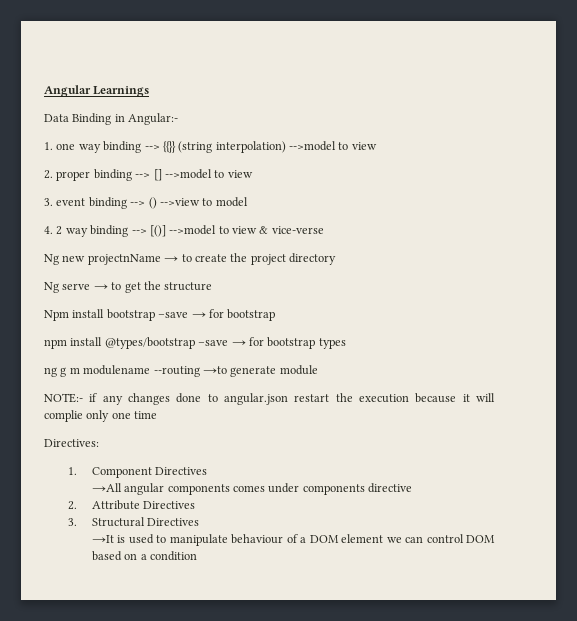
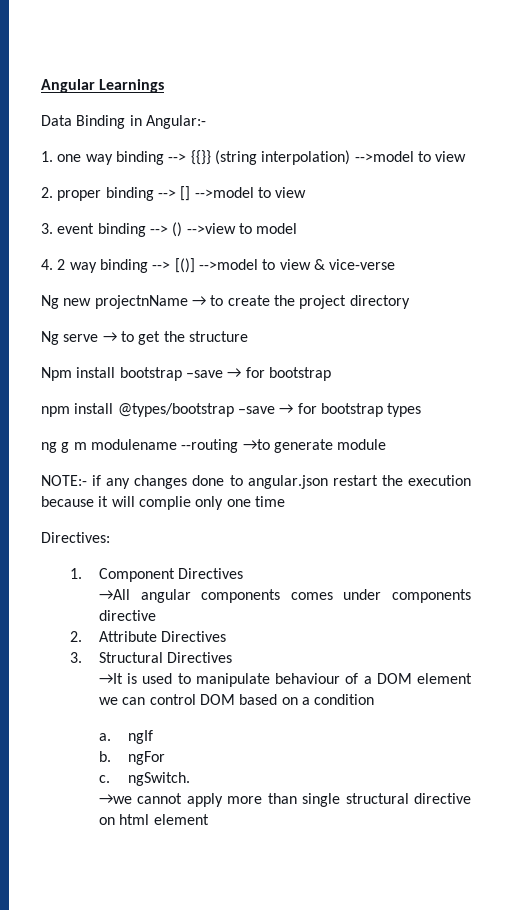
(197, 556) none -> [99,730,154,744] [99,751,166,765] [99,772,191,786] [99,793,471,807] [99,814,209,825] // a. ngIf // b. ngFor // c. ngSwitch. // →we cannot apply more than single structural directive on html element

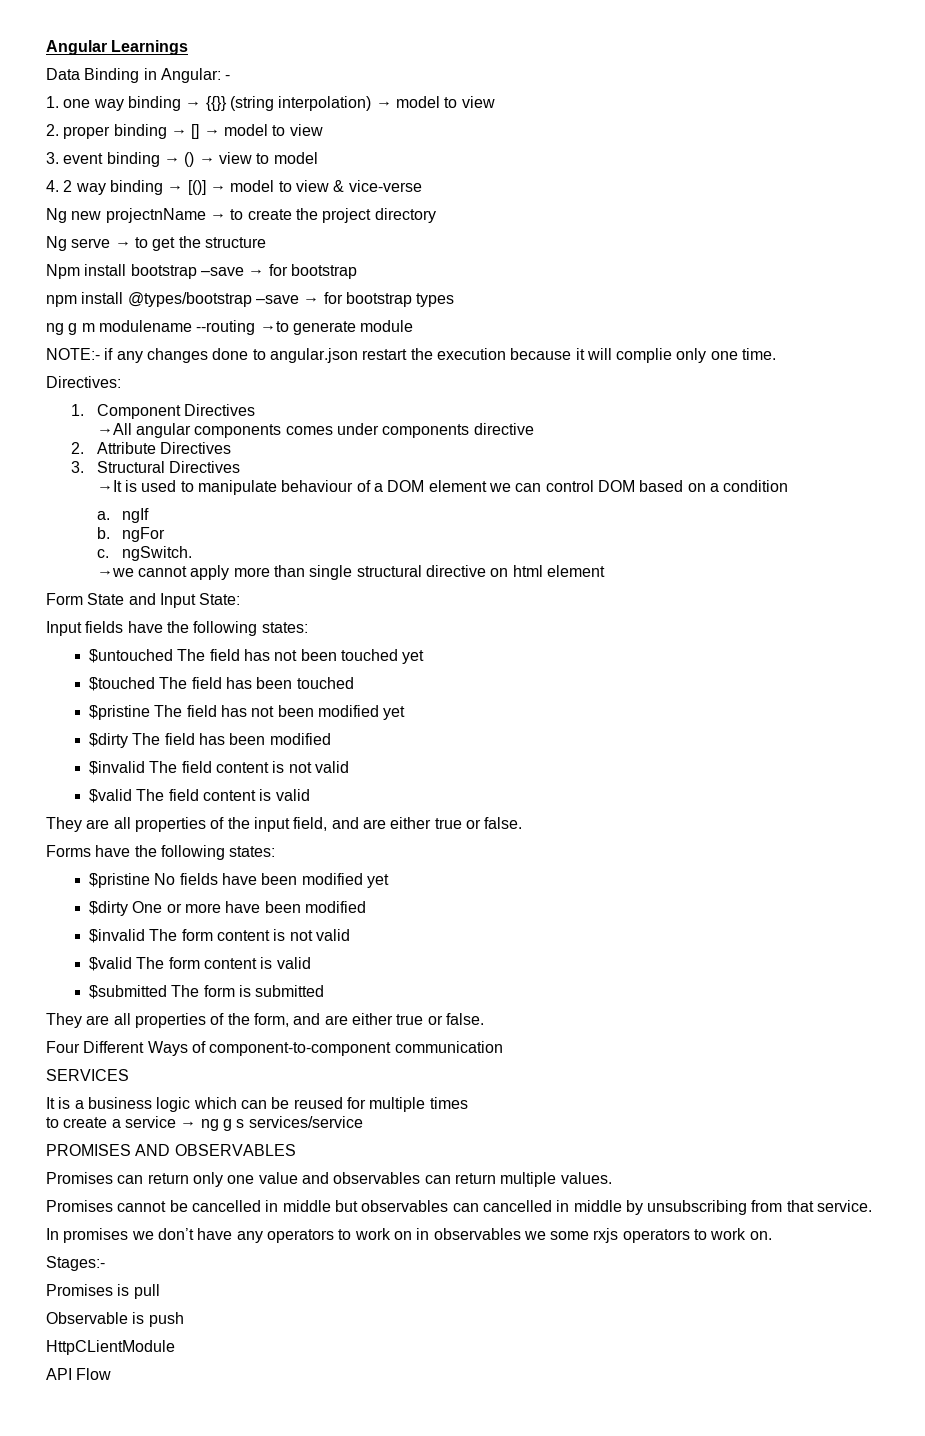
[145,115,206,129] Angular:- -> [160,68,231,83] Angular: -
[168,153,187,162] --> -> [185,101,202,108] →
[354,151,414,162] -->model -> [375,96,440,108] → model
[157,186,254,201] --> [] -->model -> [170,124,268,139] → [] → model
[149,222,236,237] --> () -->view -> [163,152,252,167] → () → view
[152,258,258,273] --> [()] -->model -> [167,180,275,195] → [()] → model
[254,496,285,507] time -> [742,348,777,360] time.
(209, 819) none -> [46,593,241,608] [46,621,308,636] [89,649,425,664] [89,677,354,691] [89,705,406,720] [89,733,331,748] [89,761,349,775] [89,789,310,803] [46,817,523,832] [46,845,276,860] [89,873,389,888] [89,901,366,916] [89,929,350,943] [89,957,311,971] [89,985,325,999] [46,1013,484,1028] [46,1041,503,1056] [46,1069,129,1081] [46,1097,468,1112] [46,1116,363,1131] [46,1144,296,1156] [46,1172,612,1187] [46,1200,873,1215] [46,1228,772,1243] [46,1256,105,1271] [46,1284,160,1299] [46,1312,184,1327] [46,1340,175,1355] [46,1368,112,1380] // Form State and Input State: // Input fields have the following states: // $untouched The field has not been touched yet // $touched The field has been touched // $pristine The field has not been modified yet // $dirty The field has been modified // $invalid The field content is not valid // $valid The field content is valid // They are all properties of the input field, and are either true or false. // Forms have the following states: // $pristine No fields have been modified yet // $dirty One or more have been modified // $invalid The form content is not valid // $valid The form content is valid // $submitted The form is submitted // They are all properties of the form, and are either true or false. // Four Different Ways of component-to-component communication // SERVICES // It is a business logic which can be reused for multiple times // to create a service → ng g s services/service // PROMISES AND OBSERVABLES // Promises can return only one value and observables can return multiple values. // Promises cannot be cancelled in middle but observables can cancelled in middle by unsubscribing from that service. // In promises we don’t have any operators to work on in observables we some rxjs operators to work on. // Stages:- // Promises is pull // Observable is push // HttpCLientModule // API Flow

